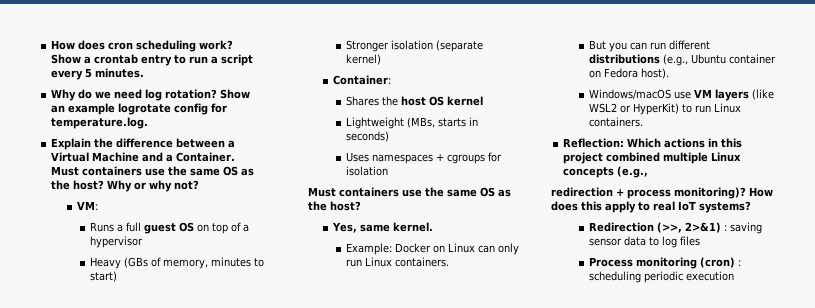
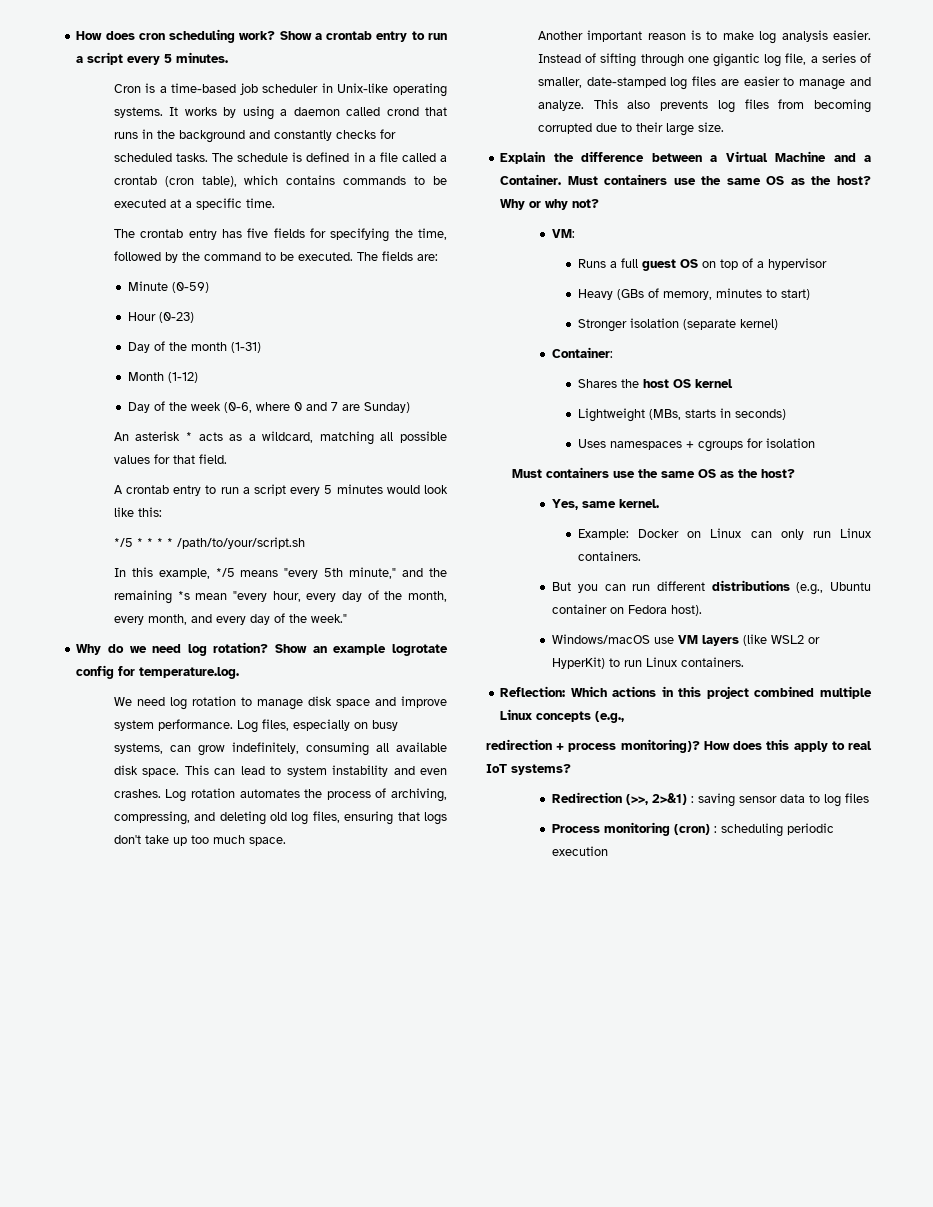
(145, 73) none -> [113,83,447,97] [113,106,447,120] [113,129,396,143] [113,152,447,162] [113,175,448,187] [113,198,275,210] [113,228,448,242] [113,251,438,263] [128,281,210,293] [128,312,195,323] [128,341,262,353] [128,372,199,383] [128,401,411,413] [113,431,448,445] [113,454,227,464] [113,484,448,496] [113,507,162,517] [113,537,305,549] [113,567,447,579] [113,590,447,604] [113,613,347,625] // Cron is a time-based job scheduler in Unix-like operating systems. It works by using a daemon called crond that runs in the background and constantly checks for scheduled tasks. The schedule is defined in a file called a crontab (cron table), which contains commands to be executed at a specific time. // The crontab entry has five fields for specifying the time, followed by the command to be executed. The fields are: // Minute (0-59) // Hour (0-23) // Day of the month (1-31) // Month (1-12) // Day of the week (0-6, where 0 and 7 are Sunday) // An asterisk * acts as a wildcard, matching all possible values for that field. // A crontab entry to run a script every 5 minutes would look like this: // */5 * * * * /path/to/your/script.sh // In this example, */5 means "every 5th minute," and the remaining *s mean "every hour, every day of the month, every month, and every day of the week."
(149, 123) none -> [113,696,448,710] [113,719,398,733] [113,742,448,756] [113,765,447,777] [113,788,448,802] [113,811,448,825] [113,835,286,846] [537,30,871,44] [537,53,871,67] [537,76,871,90] [537,99,871,113] [537,122,724,136] // We need log rotation to manage disk space and improve system performance. Log files, especially on busy systems, can grow indefinitely, consuming all available disk space. This can lead to system instability and even crashes. Log rotation automates the process of archiving, compressing, and deleting old log files, ensuring that logs don't take up too much space. // Another important reason is to make log analysis easier. Instead of sifting through one gigantic log file, a series of smaller, date-stamped log files are easier to manage and analyze. This also prevents log files from becoming corrupted due to their large size.

